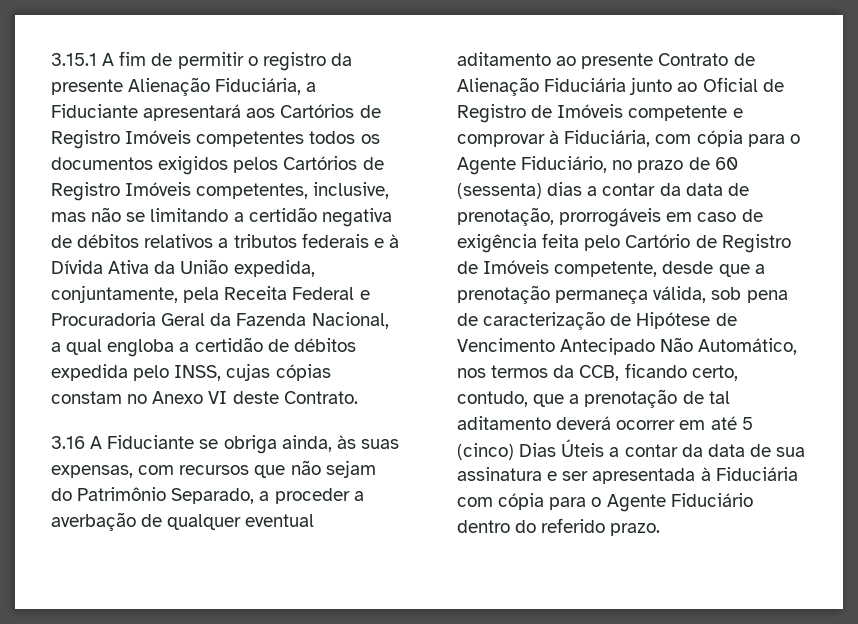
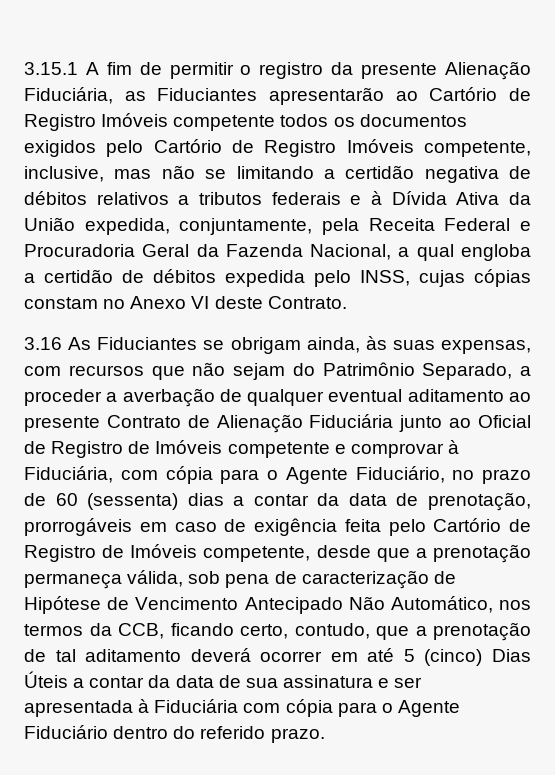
[306,82,317,92] [51,104,381,121] [51,130,305,149] a Fiduciante apresentará aos Cartórios de Registro Imóveis competentes -> [124,87,531,105] [24,113,276,131] as Fiduciantes apresentarão ao Cartório de Registro Imóveis competente
[233,156,384,173] [51,182,309,201] pelos Cartórios de Registro Imóveis competentes, -> [106,139,531,157] pelo Cartório de Registro Imóveis competente,
[90,435,277,454] A Fiduciante se obriga -> [68,337,301,354] As Fiduciantes se obrigam

